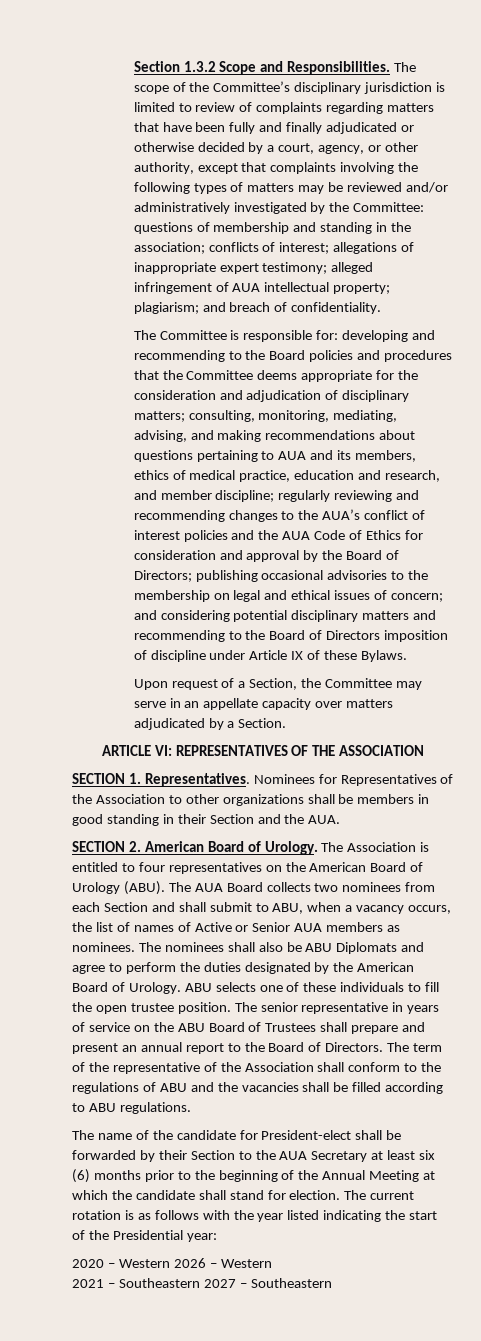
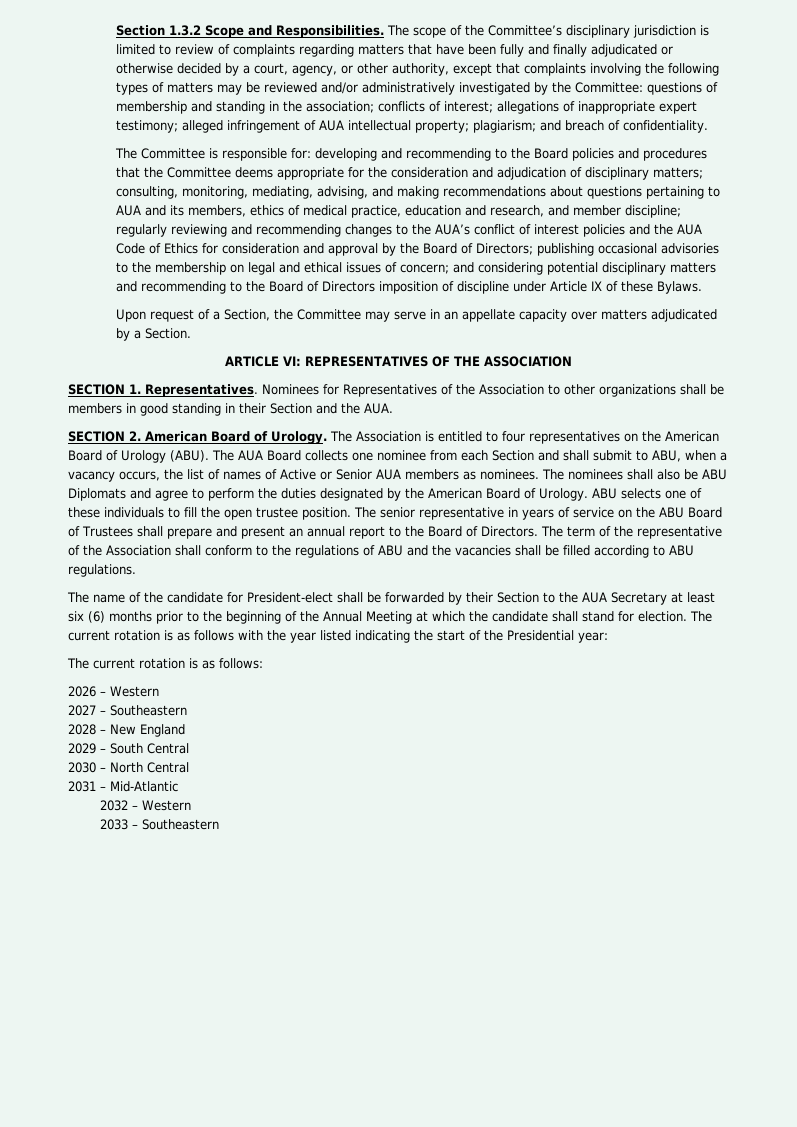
[314,882,402,892] two nominees -> [352,450,426,461] one nominee
[72,1259,170,1268] 2020 – Western -> [67,658,263,669] The current rotation is as follows: //
[72,1278,200,1288] 2021 – Southeastern -> (159, 691) none
(332, 1283) none -> [68,724,185,737] [68,743,189,754] [68,762,189,773] [68,781,178,792] [100,800,192,811] [100,819,220,830] // 2028 – New England // 2029 – South Central // 2030 – North Central // 2031 – Mid-Atlantic // 2032 – Western // 2033 – Southeastern

